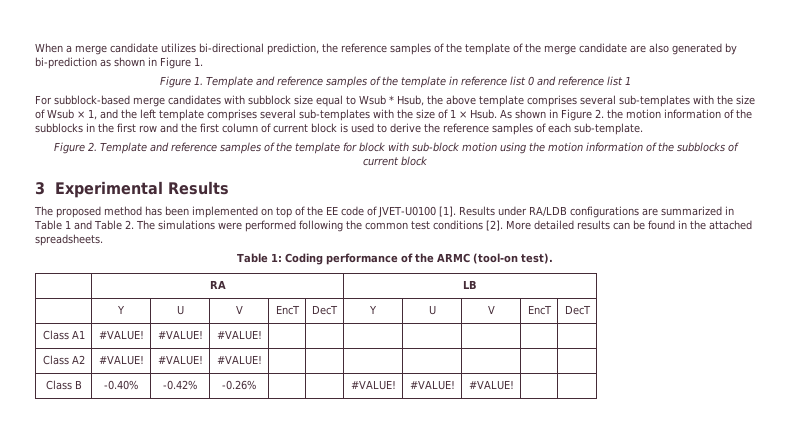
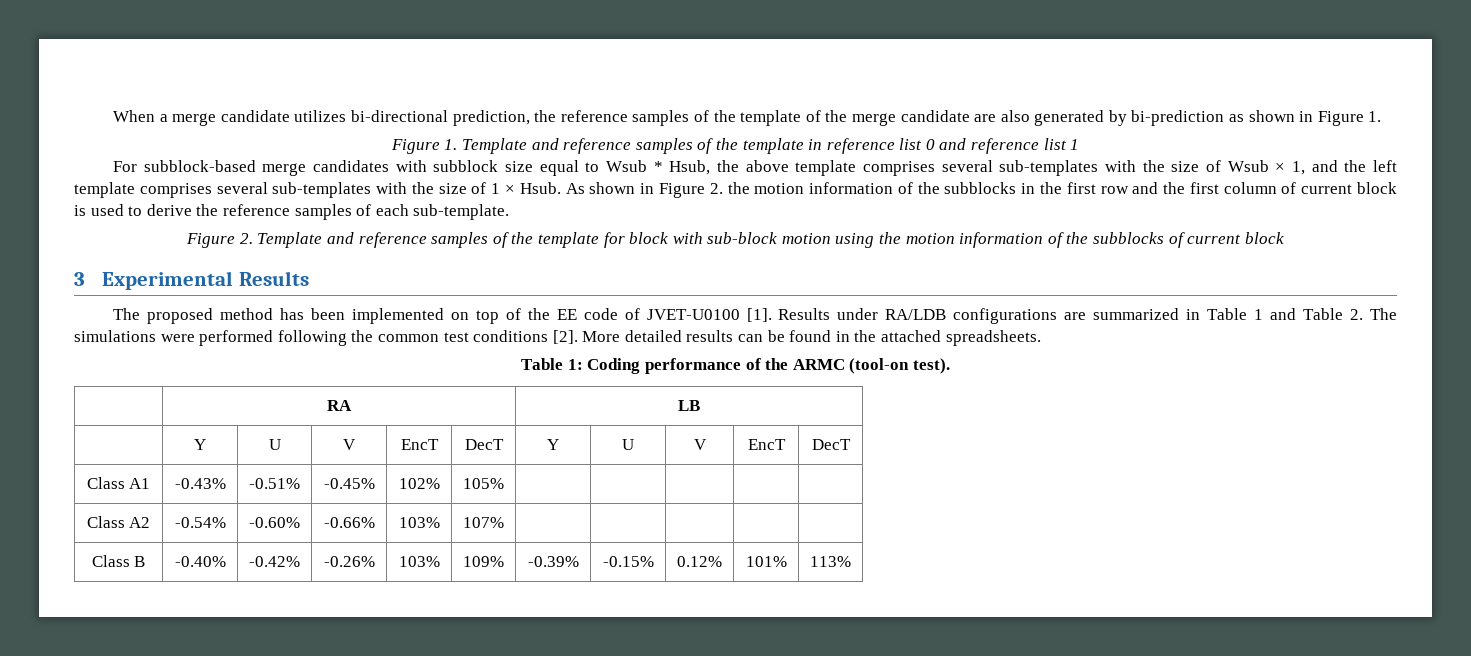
[98,330,144,340] [157,330,203,340] [216,330,262,340] [42,355,85,365] [98,355,144,365] [157,355,203,365] [216,355,262,365] #VALUE! | #VALUE! | #VALUE! | | | | | | | // Class A2 | #VALUE! | #VALUE! | #VALUE! | | -> [174,478,226,489] [249,478,300,489] [323,478,375,489] [398,478,440,489] [463,478,504,489] [86,516,151,528] [174,517,226,528] [249,517,300,528] [323,517,375,528] [398,517,440,528] [463,517,504,528] -0.43% | -0.51% | -0.45% | 102% | 105% | | | | | // Class A2 | -0.54% | -0.60% | -0.66% | 103% | 107%
[350,380,396,390] [409,380,455,390] [468,380,514,390] | | #VALUE! | #VALUE! | #VALUE! | | -> [398,556,440,567] [463,556,504,567] [527,556,579,567] [602,556,654,567] [677,556,722,567] [745,556,787,567] [810,556,851,567] 103% | 109% | -0.39% | -0.15% | 0.12% | 101% | 113%

